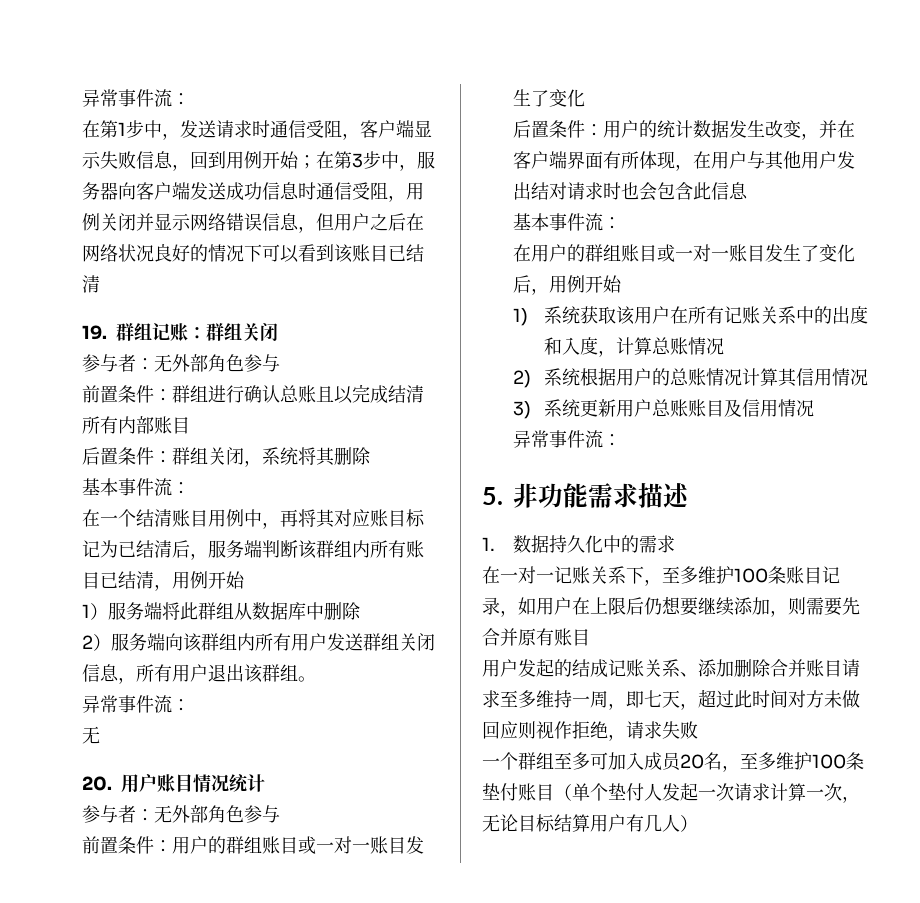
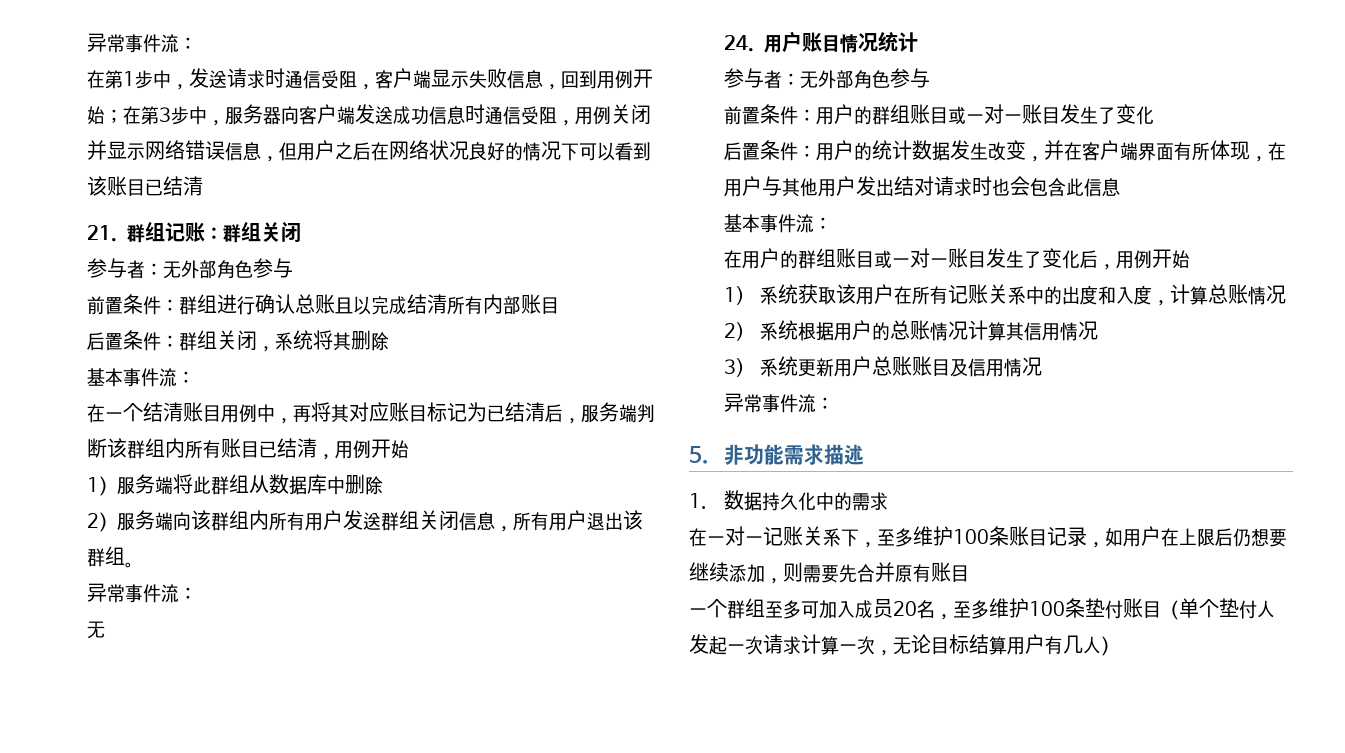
[82,325,108,340] 19. -> [87,225,118,242] 21.
[82,776,113,791] 20. -> [724,35,755,52] 24.
[482,659,860,677] [482,689,860,710] [482,721,698,741] // 用户发起的结成记账关系、添加删除合并账目请求至多维持一周，即七天，超过此时间对方未做回应则视作拒绝，请求失败 -> (969, 573) none

